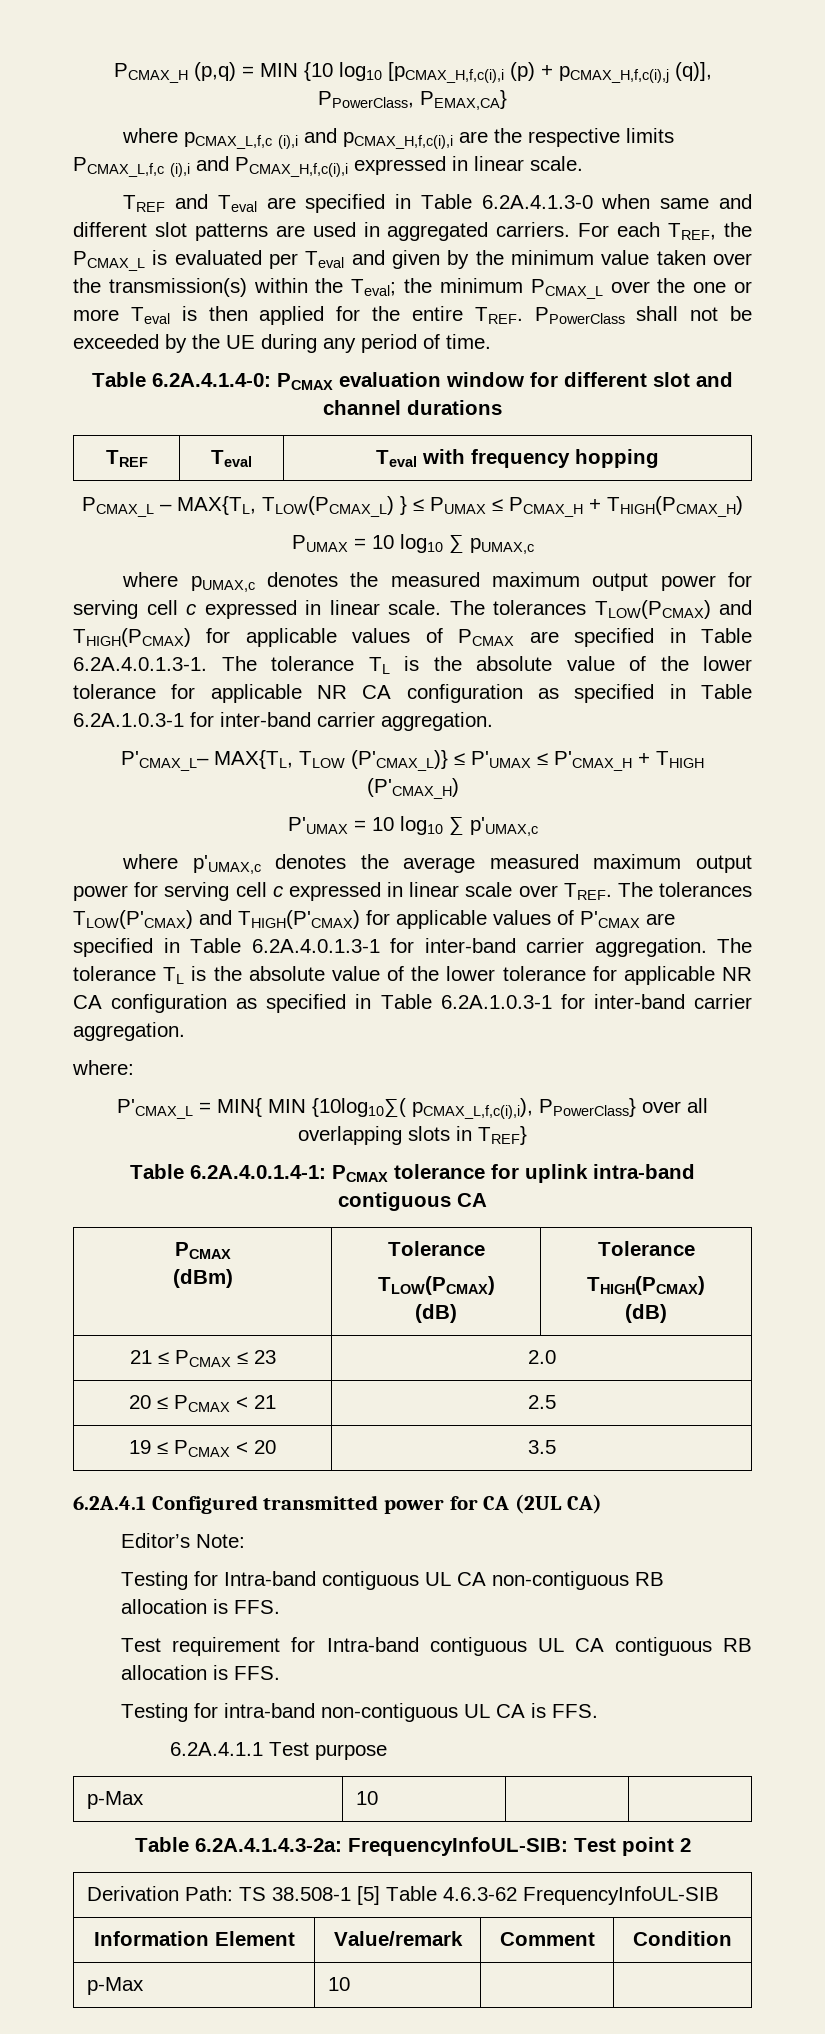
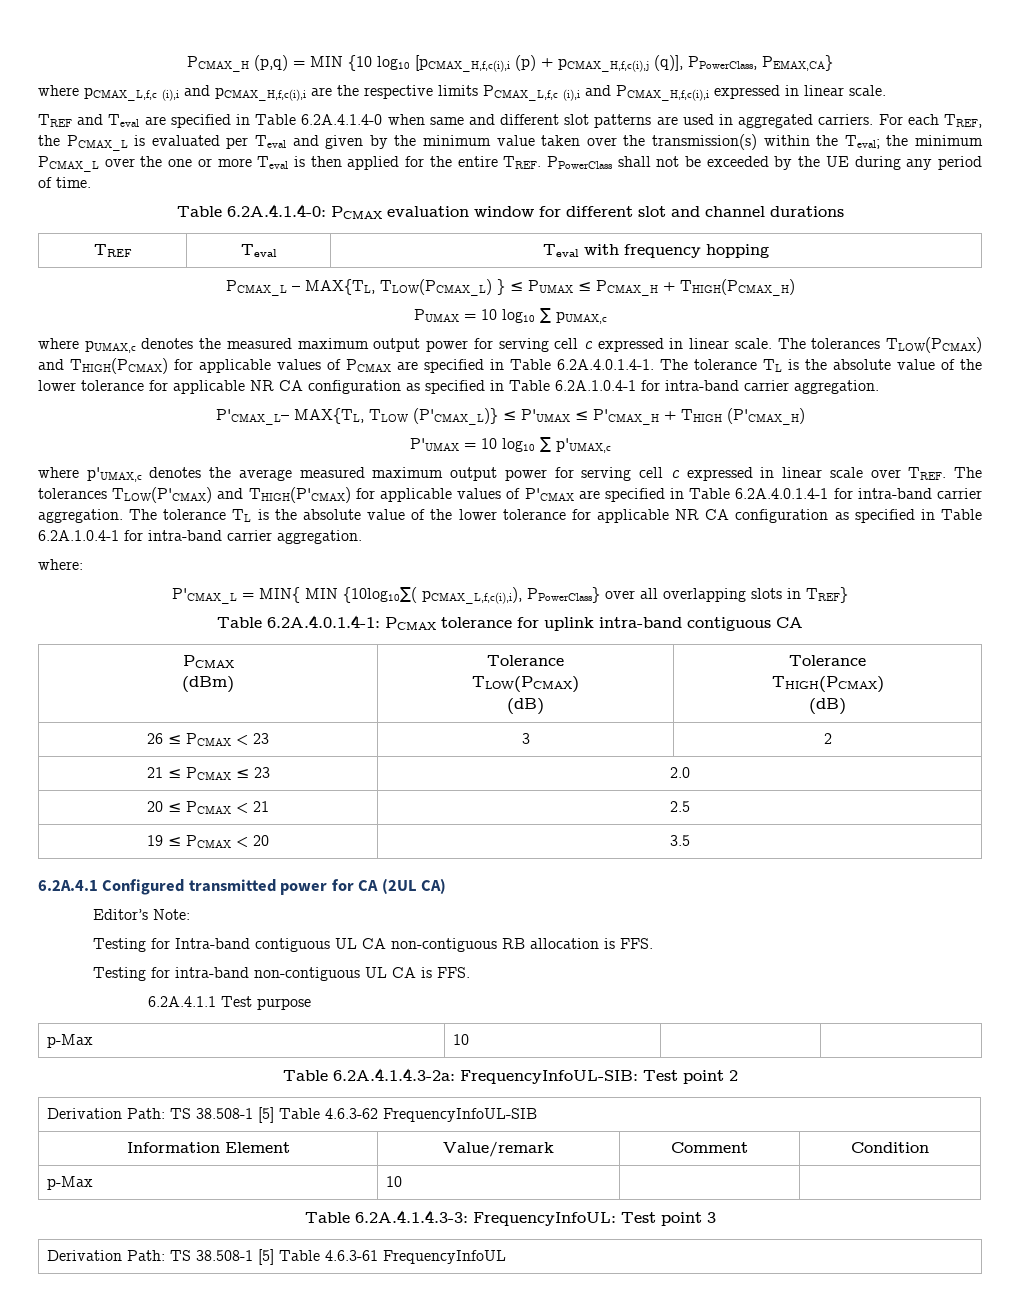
[481,195,593,209] 6.2A.4.1.3-0 -> [301,114,383,125] 6.2A.4.1.4-0
[73,657,207,671] 6.2A.4.0.1.3-1. -> [557,359,654,370] 6.2A.4.0.1.4-1.
[73,712,311,727] 6.2A.1.0.3-1 for inter-band -> [555,380,739,391] 6.2A.1.0.4-1 for intra-band
[251,938,516,953] 6.2A.4.0.1.3-1 for inter-band -> [735,488,932,499] 6.2A.4.0.1.4-1 for intra-band
[440,994,685,1009] 6.2A.1.0.3-1 for inter-band -> [38,530,222,541] 6.2A.1.0.4-1 for intra-band
(667, 1313) none -> [147,733,269,746] [521,733,530,744] [823,733,832,744] // 26 ≤ PCMAX < 23 | 3 | 2
[121,1637,752,1656] [121,1665,281,1680] // Test requirement for Intra-band contiguous UL CA contiguous RB allocation is FFS. -> (654, 943) none
(351, 1984) none -> [304,1210,716,1226] [46,1249,506,1265] // Table 6.2A.4.1.4.3-3: FrequencyInfoUL: Test point 3 // Derivation Path: TS 38.508-1 [5] Table 4.6.3-61 FrequencyInfoUL

